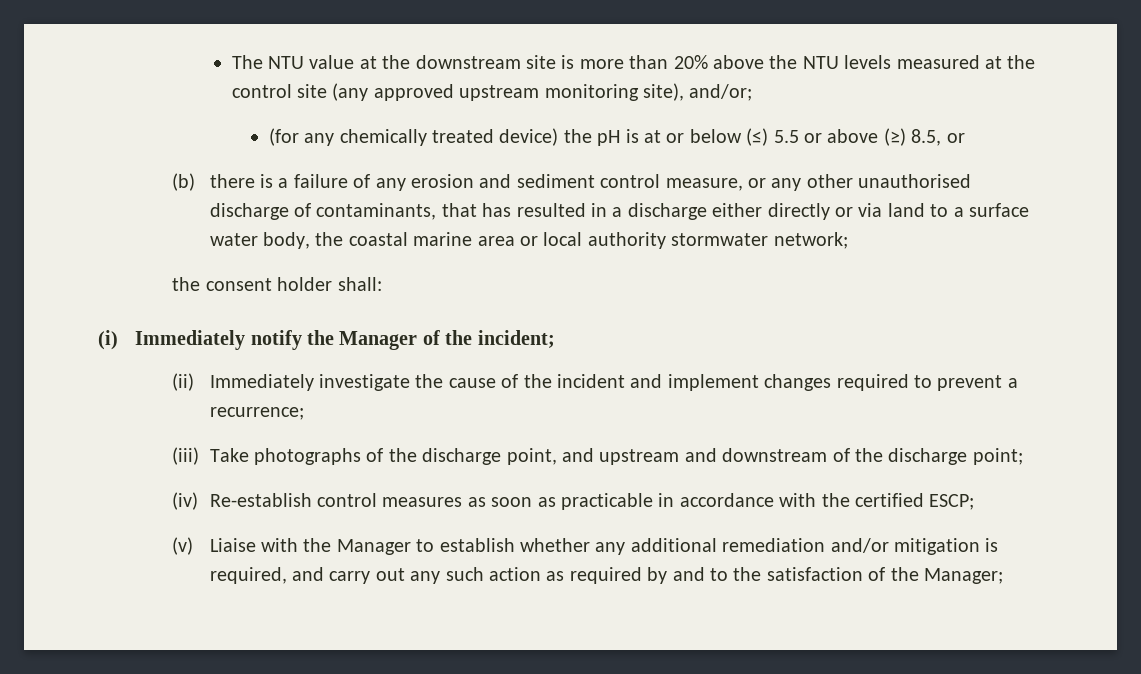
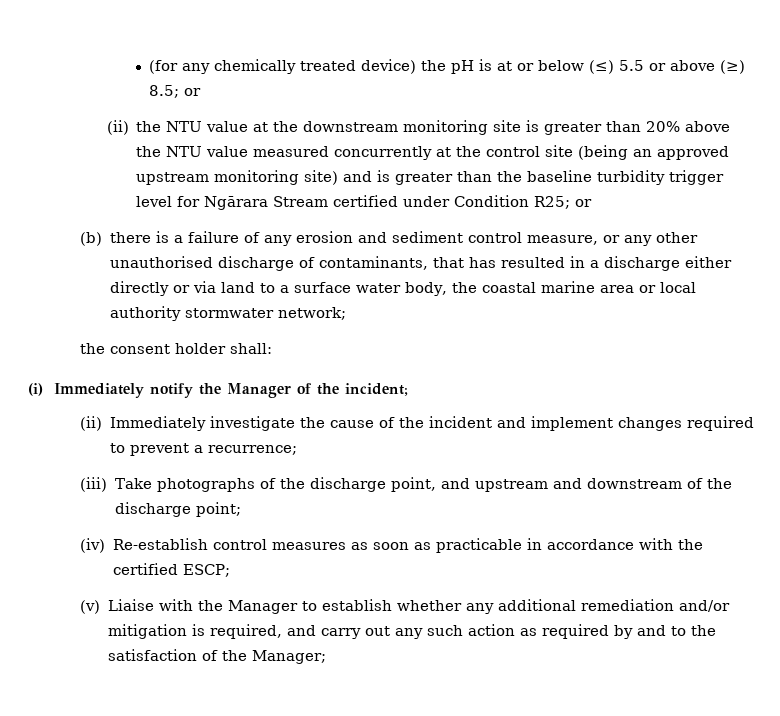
[231,55,1036,69] [231,83,753,101] The NTU value at the downstream site is more than 20% above the NTU levels measured at the control site (any approved upstream monitoring site), and/or; // -> (148, 67) none
[911,129,942,146] 8.5, -> [148,85,201,98] [106,120,730,135] [135,145,729,160] [135,170,724,185] [135,195,570,210] 8.5; or // (ii) the NTU value at the downstream monitoring site is greater than 20% above the NTU value measured concurrently at the control site (being an approved upstream monitoring site) and is greater than the baseline turbidity trigger level for Ngārara Stream certified under Condition R25;

